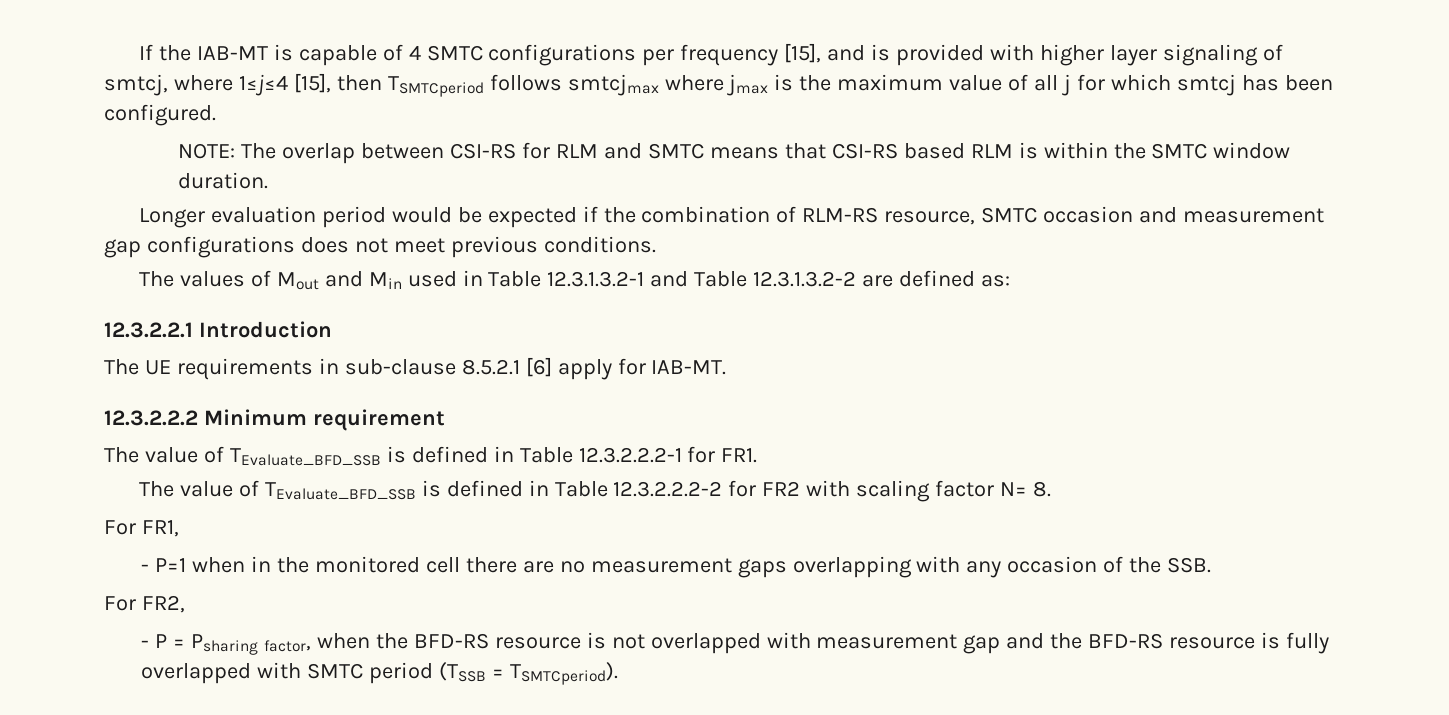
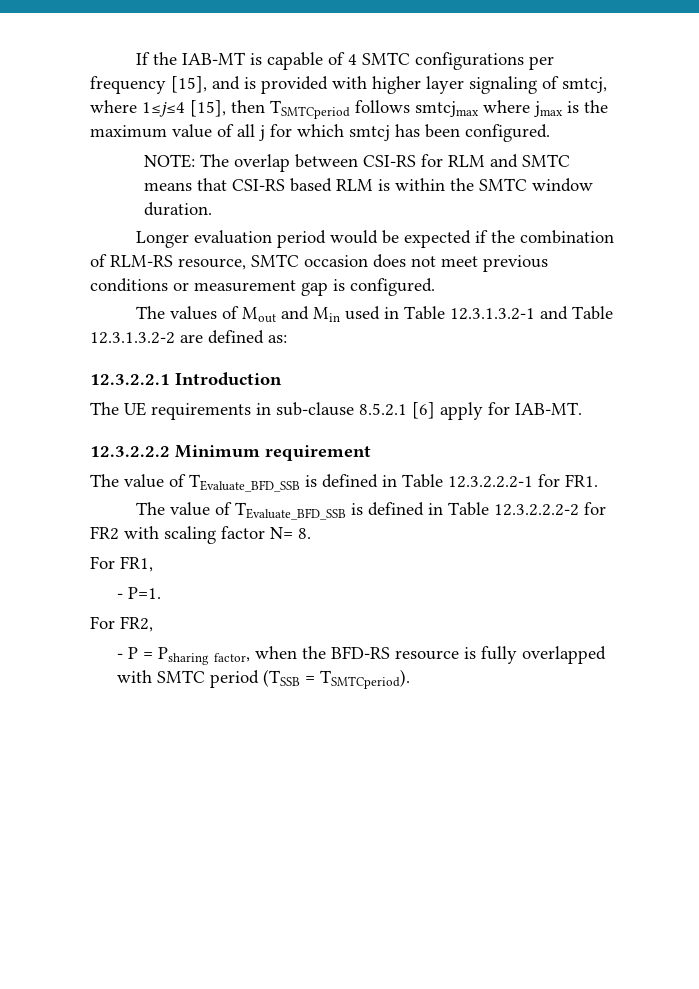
[1139,207,1325,223] [104,236,656,258] and measurement gap configurations does not meet previous conditions. -> [373,254,548,272] [90,278,435,296] does not meet previous conditions or measurement gap is configured.
[155,556,1212,578] P=1 when in the monitored cell there are no measurement gaps overlapping with any occasion of the SSB. -> [128,587,162,599] P=1.
[611,632,1281,654] not overlapped with measurement gap and the BFD-RS resource is -> (477, 653) none

